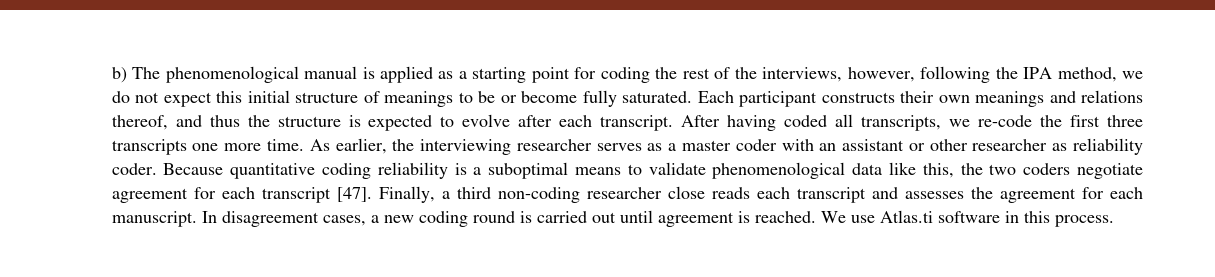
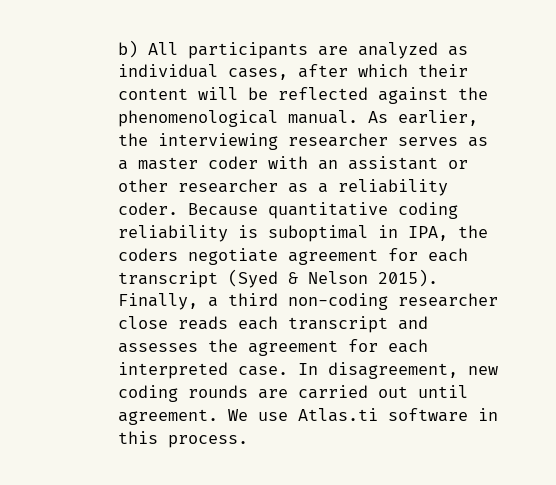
[132,66,1143,83] [111,90,1144,107] [111,114,1143,131] [111,139,305,155] The phenomenological manual is applied as a starting point for coding the rest of the interviews, however, following the IPA method, we do not expect this initial structure of meanings to be or become fully saturated. Each participant constructs their own meanings and relations thereof, and thus the structure is expected to evolve after each transcript. After having coded all transcripts, we re-code the first three transcripts one more time. -> [148,42,469,59] [118,64,469,80] [118,87,489,104] [118,110,359,127] All participants are analyzed as individual cases, after which their content will be reflected against the phenomenological manual.
(1068, 147) none -> [318,183,329,193] a
[473,162,1017,179] a suboptimal means to validate phenomenological data like this, the two -> [268,225,489,242] suboptimal in IPA, the
[336,187,372,202] [47]. -> [228,269,439,288] (Syed & Nelson 2015).
[111,210,816,227] manuscript. In disagreement cases, a new coding round is carried out until agreement is reached. -> [118,362,499,379] [118,385,469,402] [118,409,219,425] interpreted case. In disagreement, new coding rounds are carried out until agreement.

